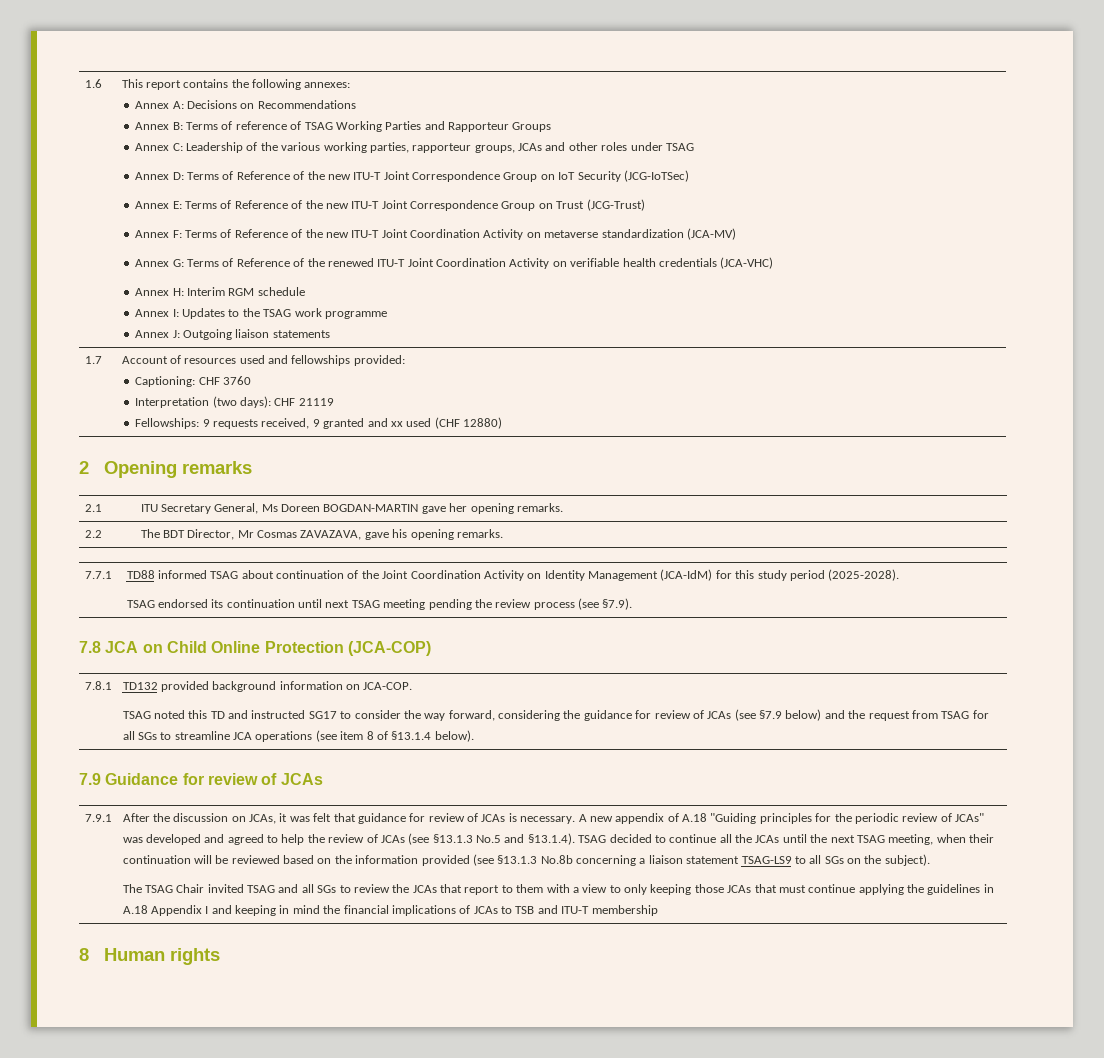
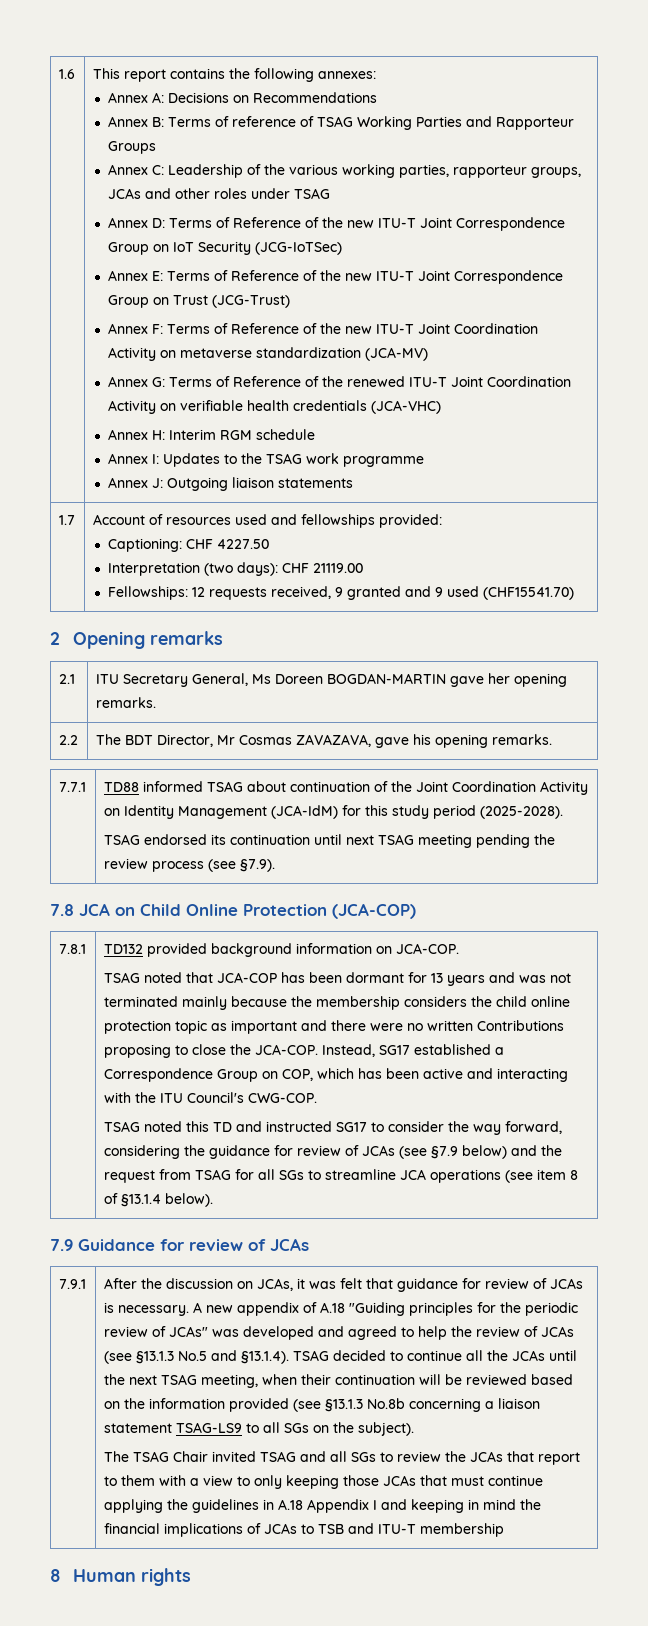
[222,376,251,385] 3760 -> [216,539,269,549] 4227.50
[298,398,334,406] 21119 -> [312,563,363,573] 21119.00
[202,419,210,427] 9 -> [191,587,205,597] 12
[390,417,502,429] xx used (CHF 12880) -> [434,586,574,600] 9 used (CHF15541.70)
(413, 686) none -> [103,972,571,986] [103,996,570,1010] [103,1020,564,1034] [103,1044,504,1058] [103,1068,568,1082] [103,1092,317,1103] // TSAG noted that JCA-COP has been dormant for 13 years and was not terminated mainly because the membership considers the child online protection topic as important and there were no written Contributions proposing to close the JCA-COP. Instead, SG17 established a Correspondence Group on COP, which has been active and interacting with the ITU Council's CWG-COP.

